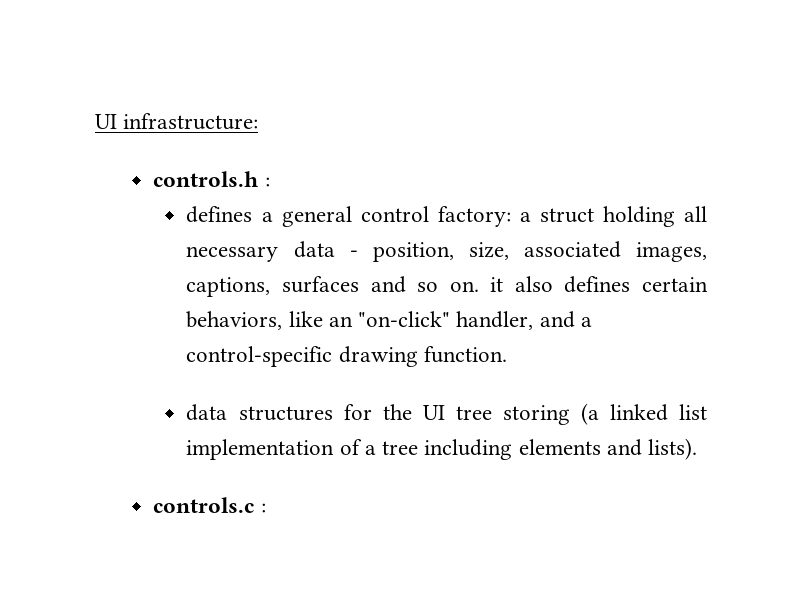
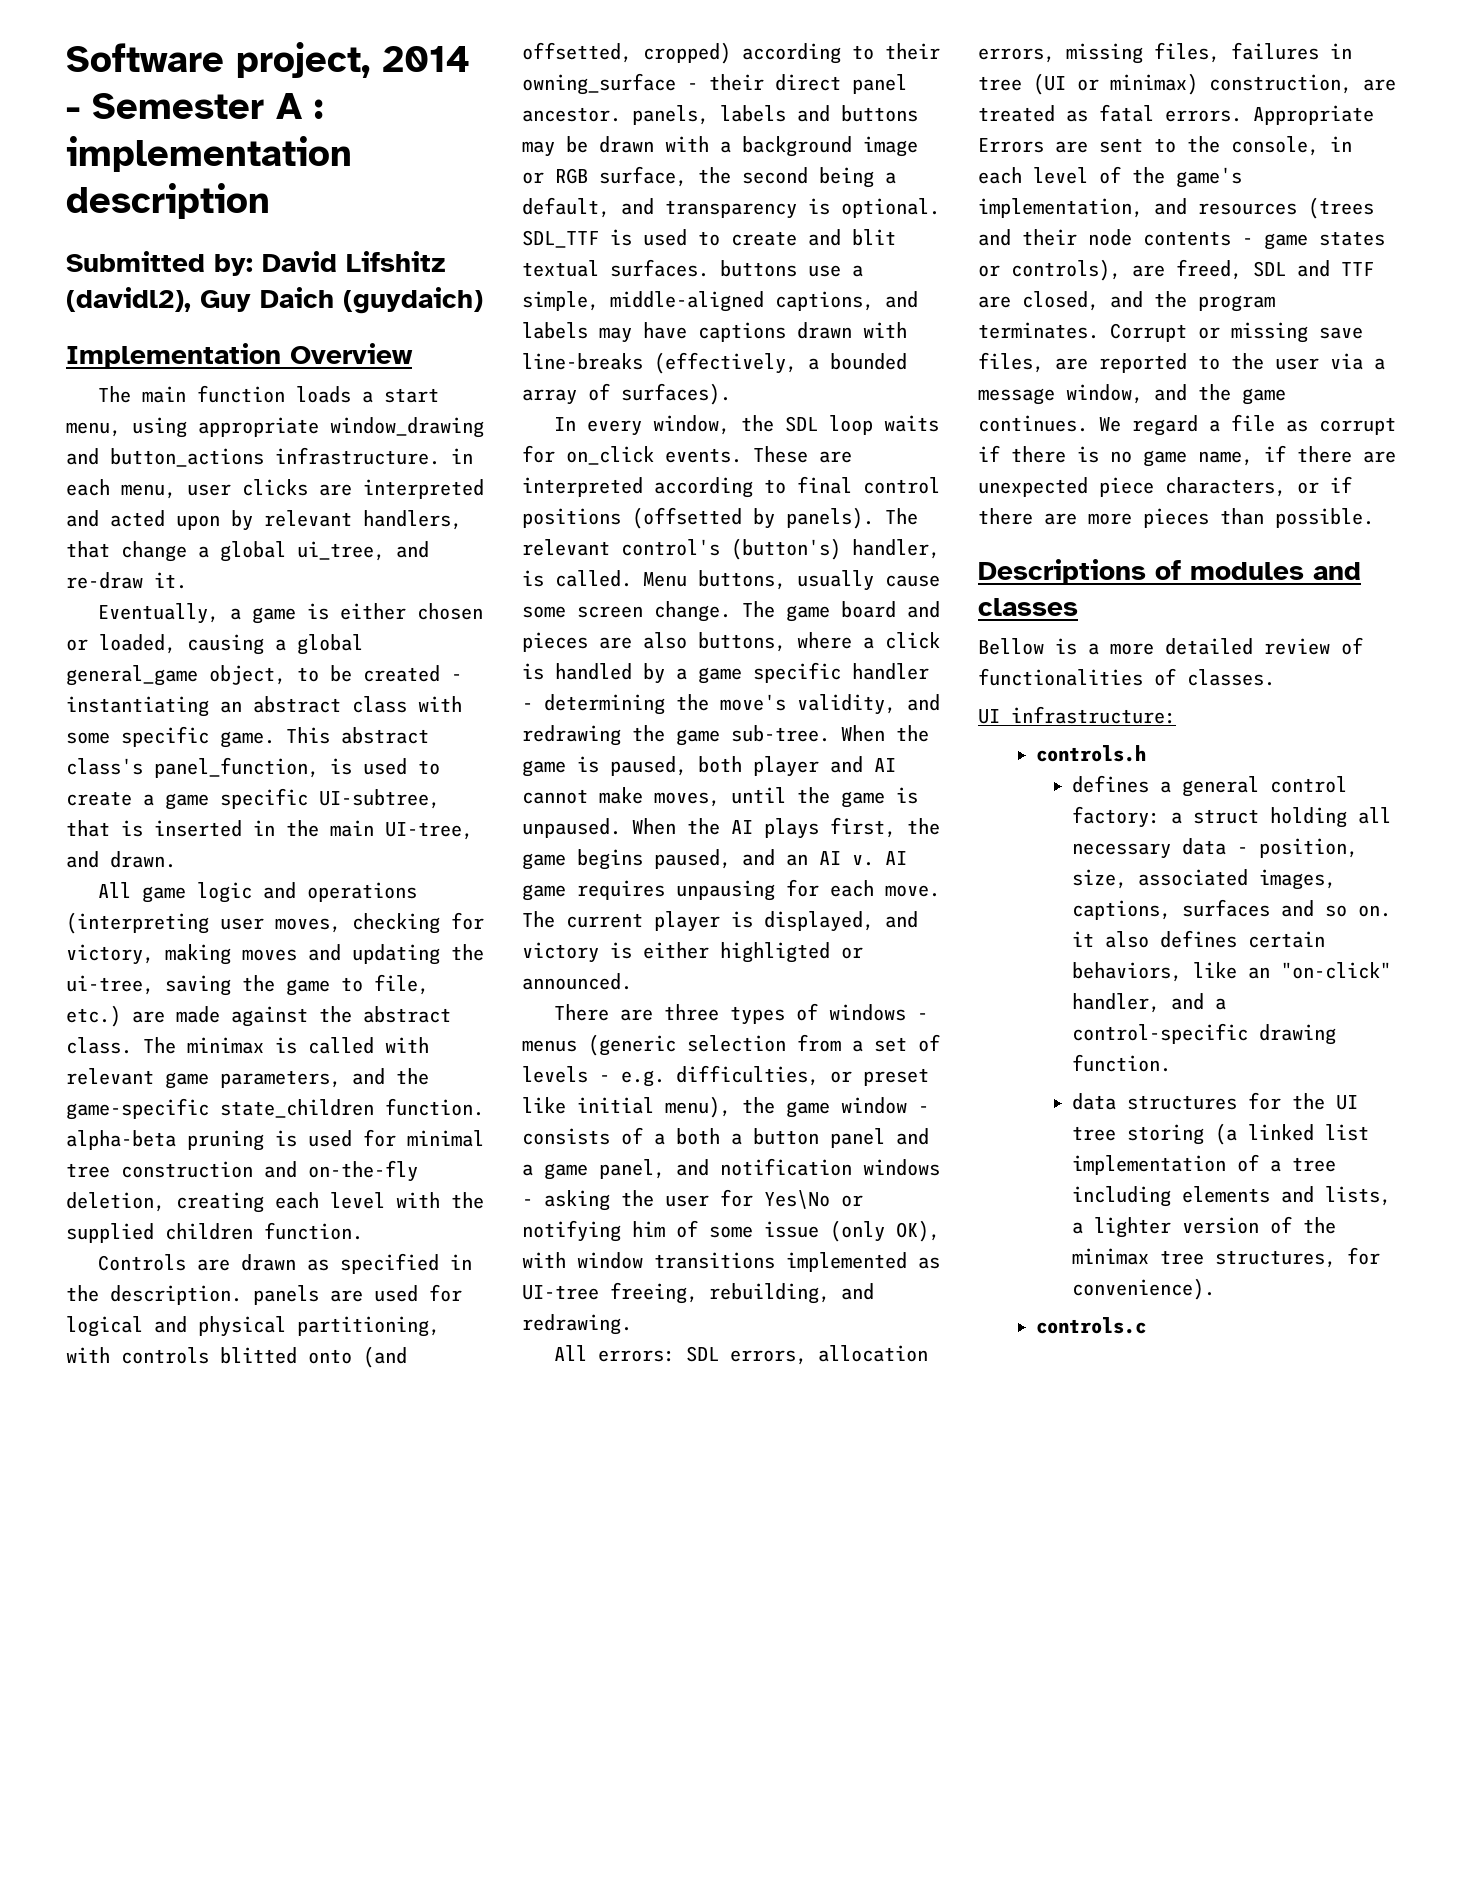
(95, 121) none -> [66,42,470,78] [66,93,323,119] [66,136,352,172] [66,183,270,219] [66,251,445,276] [66,287,483,314] [66,343,413,368] [97,385,439,403] [66,417,484,438] [66,447,473,467] [66,479,484,499] [66,510,462,531] [66,541,429,562] [66,572,187,589] [97,603,483,624] [66,634,363,655] [66,665,462,686] [66,696,462,717] [66,726,429,748] [66,757,440,778] [66,788,440,810] [66,820,473,840] [66,851,176,868] [97,882,417,903] [66,912,484,934] [66,944,484,965] [66,974,429,996] [66,1005,451,1027] [66,1037,429,1054] [66,1068,429,1089] [66,1098,484,1120] [66,1129,484,1151] [66,1160,418,1182] [66,1192,484,1213] [66,1222,363,1243] [97,1253,472,1274] [66,1284,462,1305] [66,1316,440,1337] [66,1346,407,1368] [522,42,940,64] [522,73,907,95] [522,105,918,125] [522,136,918,157] [522,166,896,188] [522,197,940,219] [522,229,896,248] [522,259,863,277] [522,291,918,312] [522,322,907,343] [522,352,907,374] [522,383,731,405] [553,415,939,436] [522,445,852,465] [522,476,940,498] [522,507,918,529] [522,538,940,560] [522,570,940,591] [522,601,940,622] [522,632,940,652] [522,662,929,684] [522,694,940,715] [522,725,929,746] [522,756,896,777] [522,787,918,808] [522,817,940,839] [522,849,907,870] [522,879,940,901] [522,911,918,932] [522,942,863,963] [522,973,632,990] [553,1003,928,1025] [522,1034,940,1056] [522,1065,929,1087] [522,1096,929,1118] [522,1127,929,1148] [522,1158,940,1180] [522,1189,863,1211] [522,1220,940,1242] [522,1252,940,1272] [522,1282,874,1304] [522,1314,632,1335] [553,1345,928,1365] [978,42,1352,64] [978,73,1396,95] [978,104,1374,125] [978,136,1352,156] [978,166,1242,188] [978,197,1374,219] [978,229,1385,250] [978,259,1374,281] [978,291,1275,312] [978,322,1363,343] [978,352,1385,373] [978,384,1286,405] [978,414,1396,436] [978,445,1396,467] [978,476,1352,497] [978,508,1374,528] [978,559,1361,584] [978,598,1078,616] [978,637,1363,655] [978,668,1275,686] Software project, 2014 - Semester A : implementation description // Submitted by: David Lifshitz (davidl2), Guy Daich (guydaich) // Implementation Overview // The main function loads a start menu, using appropriate window_drawing and button_actions infrastructure. in each menu, user clicks are interpreted and acted upon by relevant handlers, that change a global ui_tree, and re-draw it. // Eventually, a game is either chosen or loaded, causing a global general_game object, to be created - instantiating an abstract class with some specific game. This abstract class's panel_function, is used to create a game specific UI-subtree, that is inserted in the main UI-tree, and drawn. // All game logic and operations (interpreting user moves, checking for victory, making moves and updating the ui-tree, saving the game to file, etc.) are made against the abstract class. The minimax is called with relevant game parameters, and the game-specific state_children function. alpha-beta pruning is used for minimal tree construction and on-the-fly deletion, creating each level with the supplied children function. // Controls are drawn as specified in the description. panels are used for logical and physical partitioning, with controls blitted onto (and offsetted, cropped) according to their owning_surface - their direct panel ancestor. panels, labels and buttons may be drawn with a background image or RGB surface, the second being a default, and transparency is optional. SDL_TTF is used to create and blit textual surfaces. buttons use a simple, middle-aligned captions, and labels may have captions drawn with line-breaks (effectively, a bounded array of surfaces). // In every window, the SDL loop waits for on_click events. These are interpreted according to final control positions (offsetted by panels). The relevant control's (button's) handler, is called. Menu buttons, usually cause some screen change. The game board and pieces are also buttons, where a click is handled by a game specific handler - determining the move's validity, and redrawing the game sub-tree. When the game is paused, both player and AI cannot make moves, until the game is unpaused. When the AI plays first, the game begins paused, and an AI v. AI game requires unpausing for each move. The current player is displayed, and victory is either highligted or announced. // There are three types of windows - menus (generic selection from a set of levels - e.g. difficulties, or preset like initial menu), the game window - consists of a both a button panel and a game panel, and notification windows - asking the user for Yes\No or notifying him of some issue (only OK), with window transitions implemented as UI-tree freeing, rebuilding, and redrawing. // All errors: SDL errors, allocation errors, missing files, failures in tree (UI or minimax) construction, are treated as fatal errors. Appropriate Errors are sent to the console, in each level of the game's implementation, and resources (trees and their node contents - game states or controls), are freed, SDL and TTF are closed, and the program terminates. Corrupt or missing save files, are reported to the user via a message window, and the game continues. We regard a file as corrupt if there is no game name, if there are unexpected piece characters, or if there are more pieces than possible. // Descriptions of modules and classes // Bellow is a more detailed review of functionalities of classes. //
[264,177,270,187] : -> (1146, 753) none
[647,438,697,460] lists). -> [1324,1186,1391,1206] [1071,1216,1336,1238] [1071,1247,1380,1268] [1071,1278,1215,1300] lists, a lighter version of the minimax tree structures, for convenience).
[260,503,266,513] : -> (1146, 1325) none

